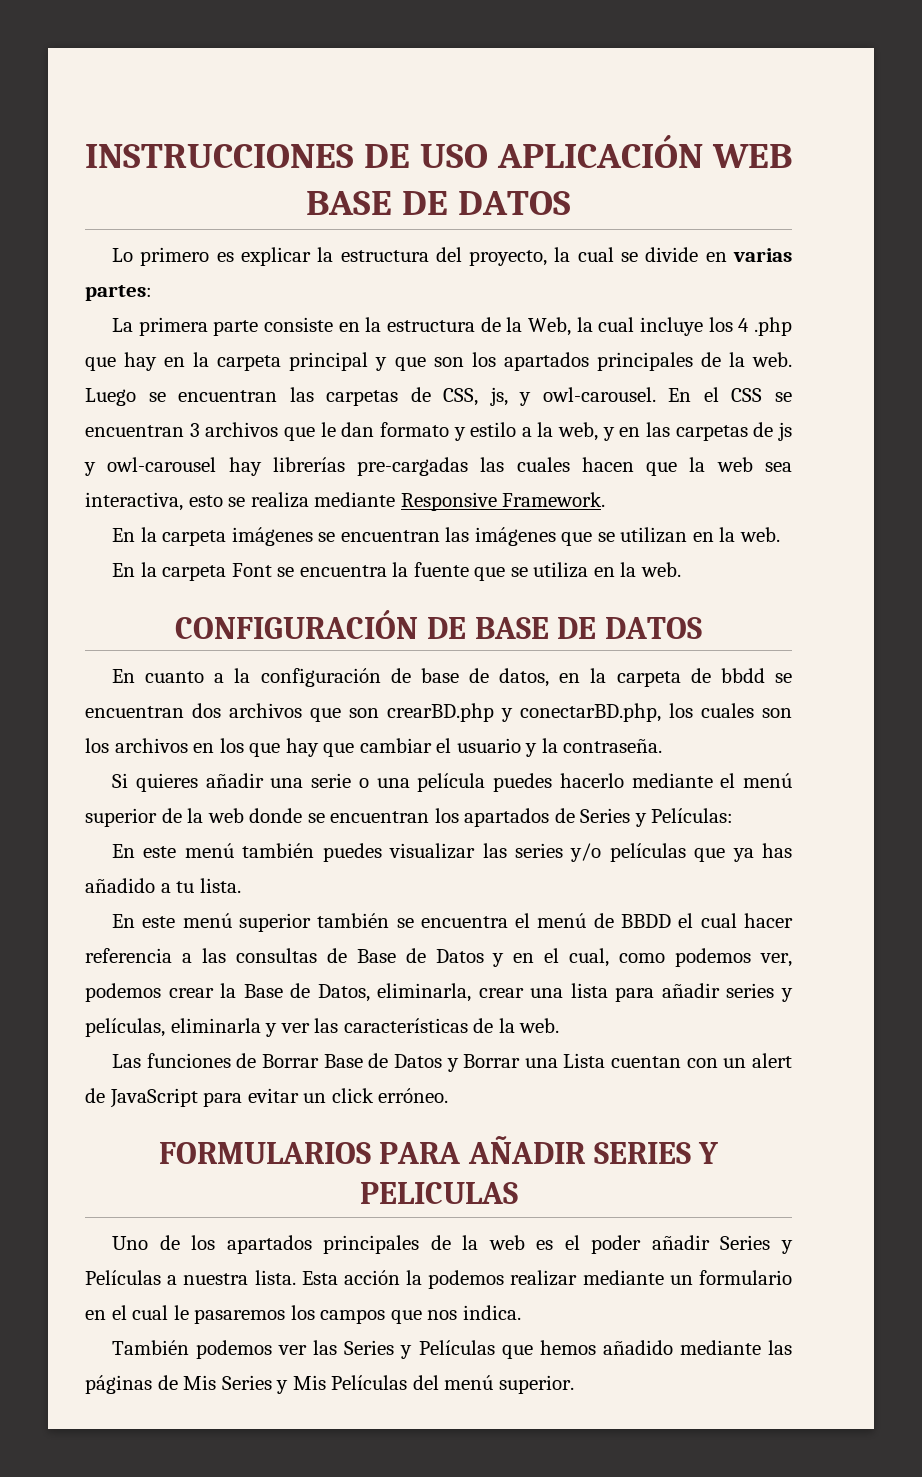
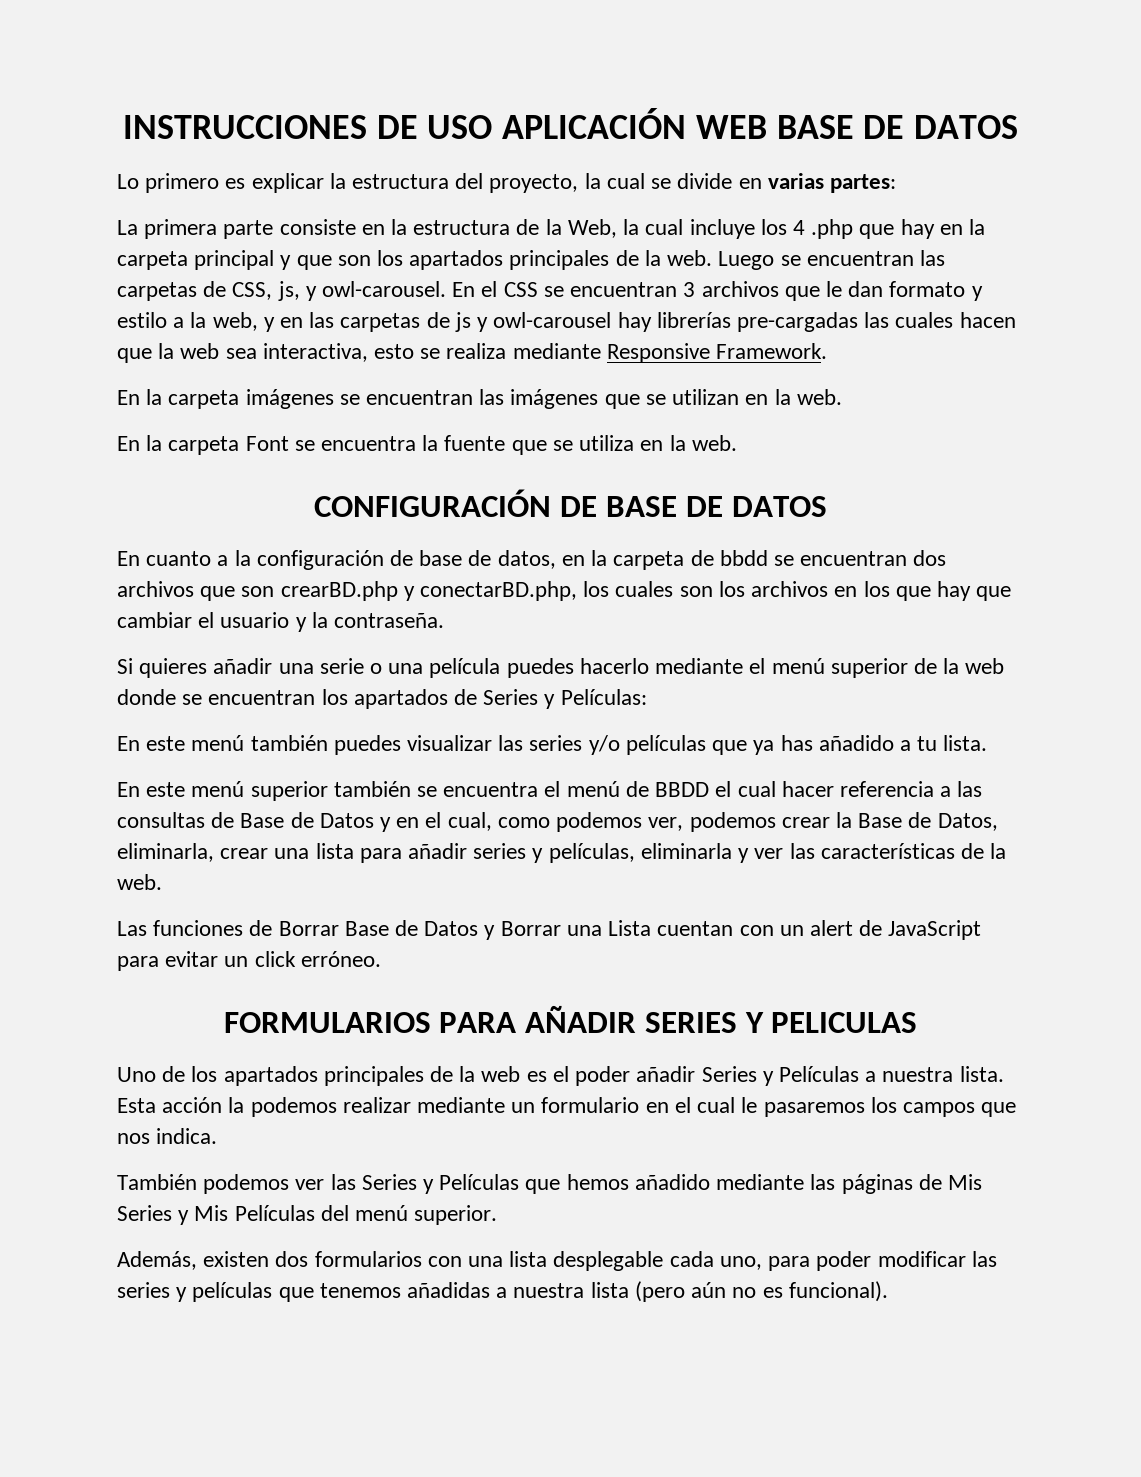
(574, 1384) none -> [117,1251,997,1271] [117,1281,888,1302] // Además, existen dos formularios con una lista desplegable cada uno, para poder modificar las series y películas que tenemos añadidas a nuestra lista (pero aún no es funcional).

